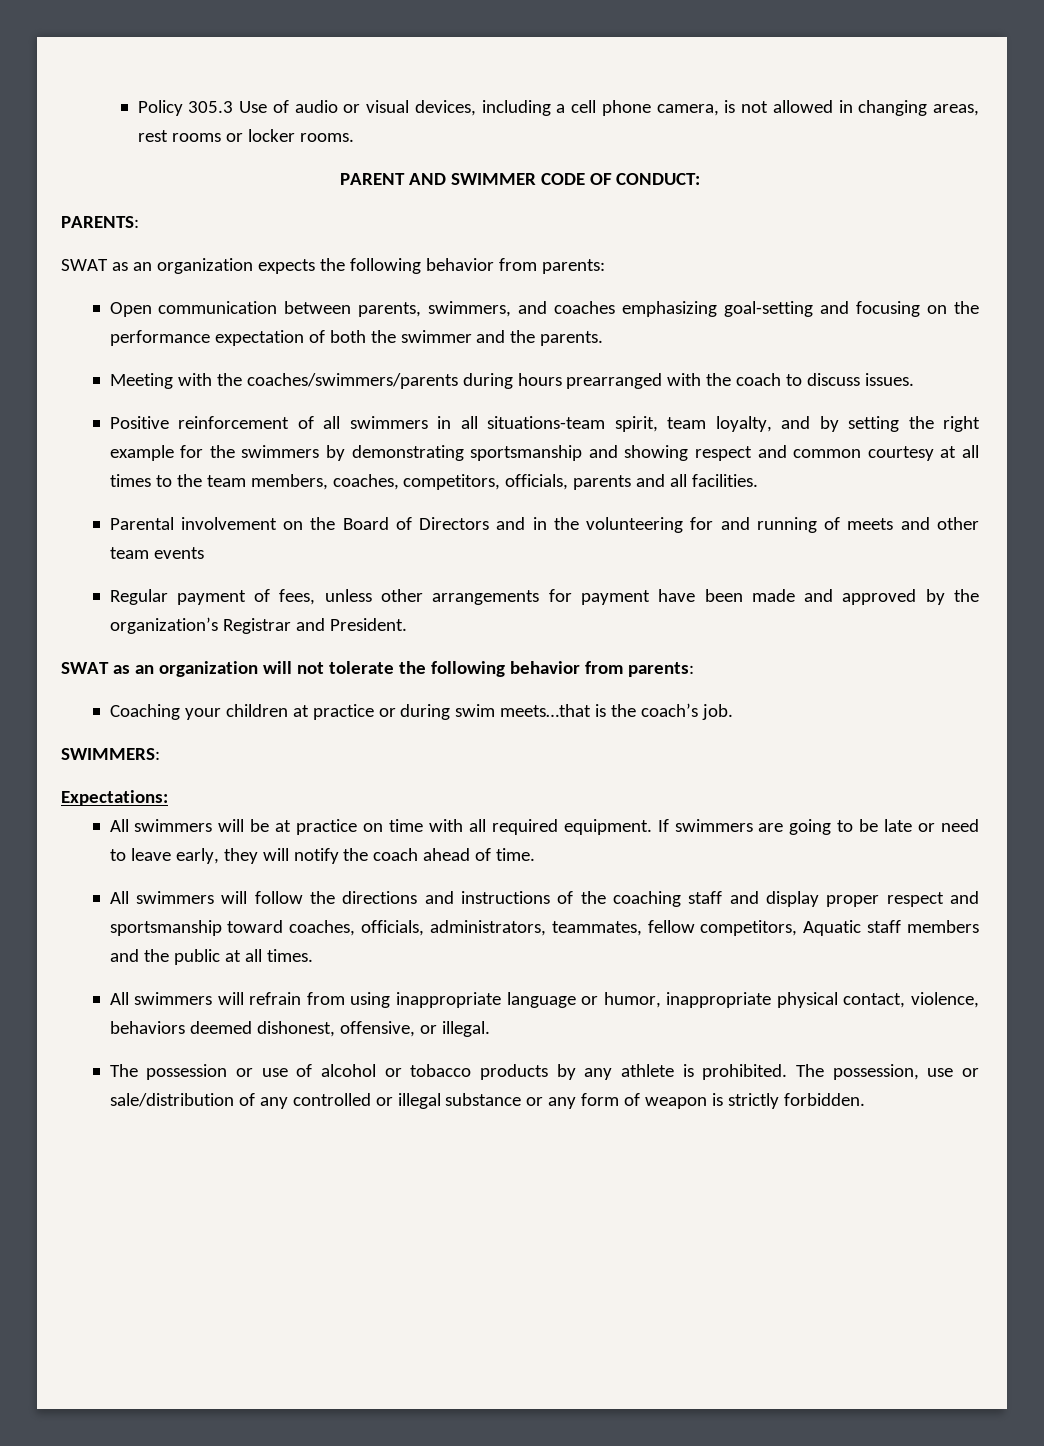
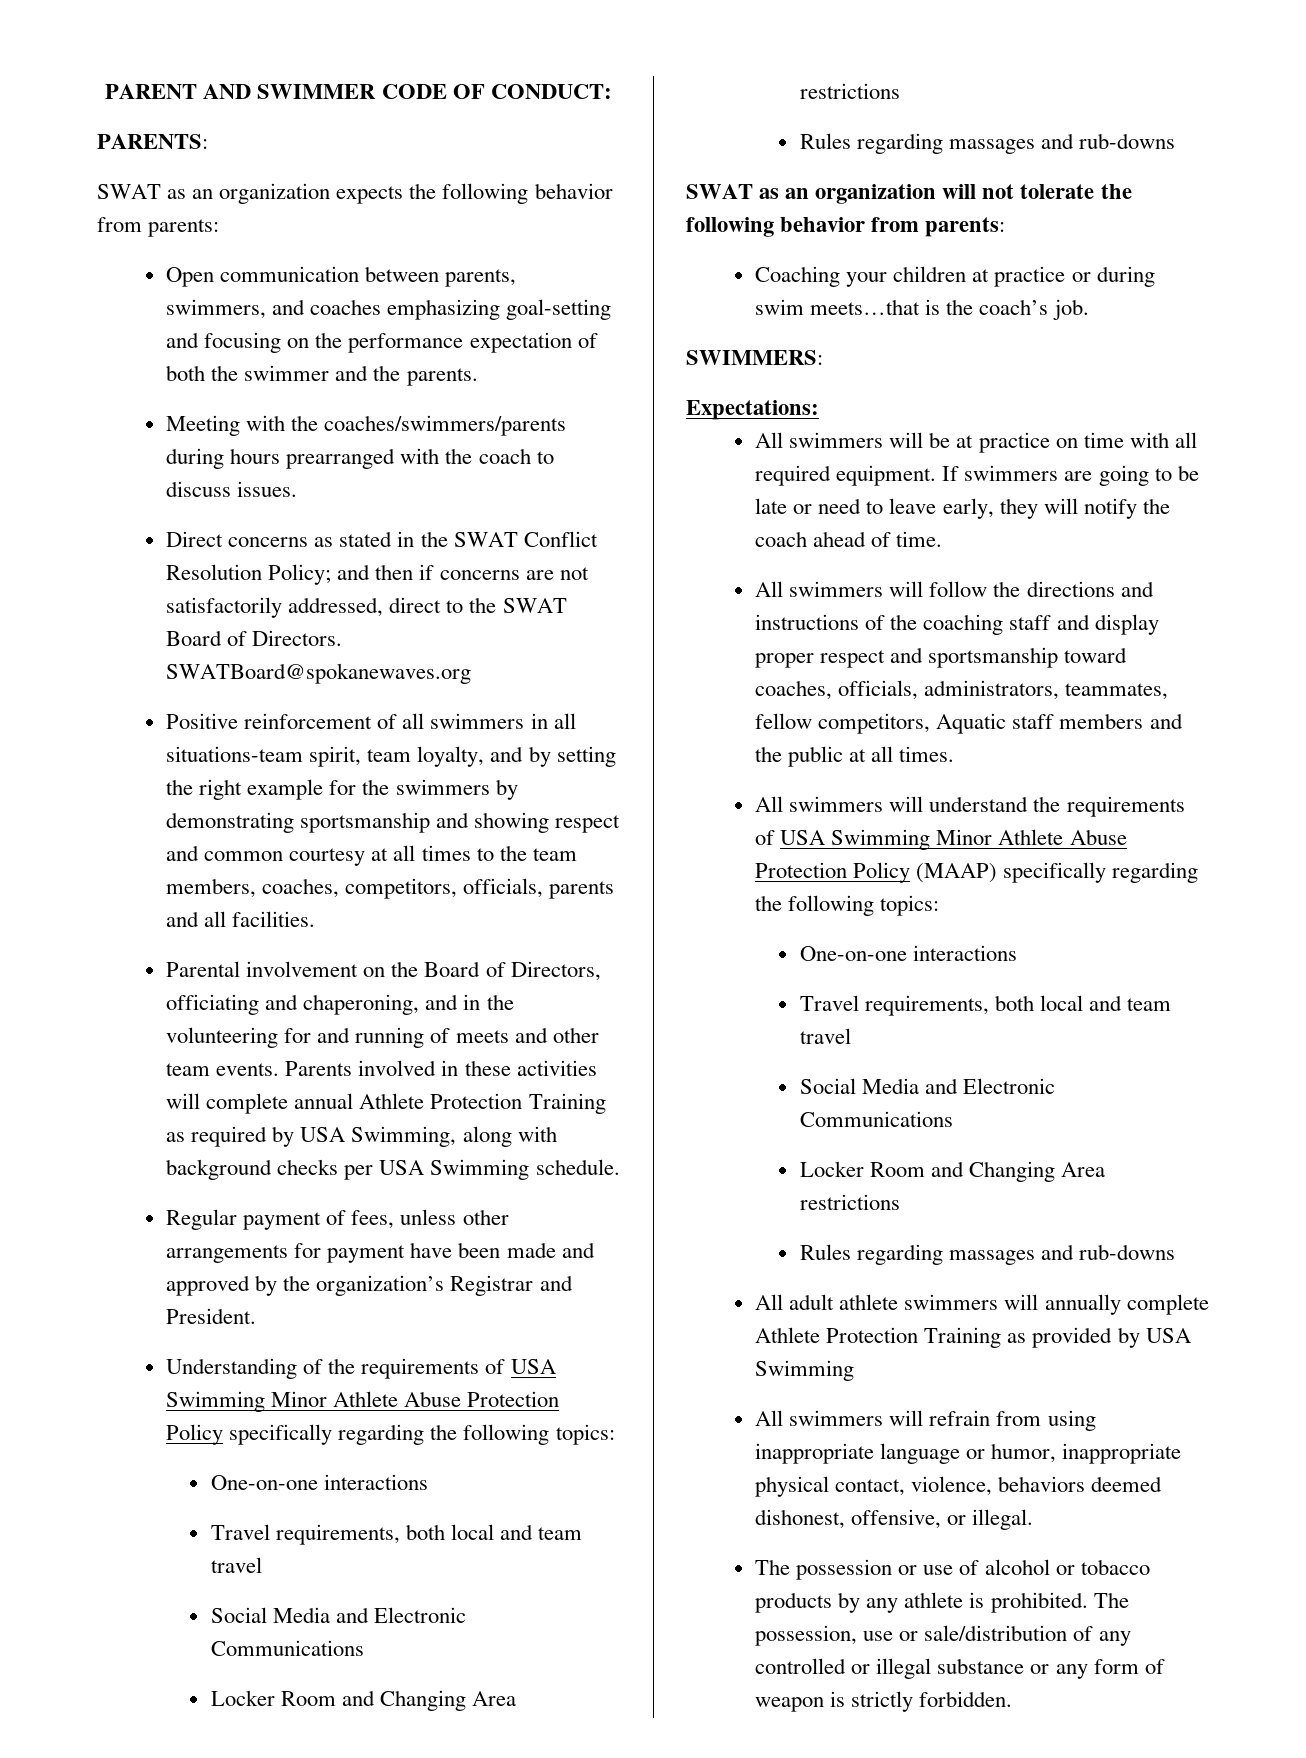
[137,100,980,116] [137,129,354,142] Policy 305.3 Use of audio or visual devices, including a cell phone camera, is not allowed in changing areas, rest rooms or locker rooms. // -> (105, 91) none
(915, 379) none -> [166,531,598,547] [166,564,589,585] [166,597,567,618] [166,630,343,646] [166,663,472,684] // Direct concerns as stated in the SWAT Conflict Resolution Policy; and then if concerns are not satisfactorily addressed, direct to the SWAT Board of Directors. SWATBoard@spokanewaves.org
[419,517,490,530] Directors -> [510,961,601,981] [166,994,420,1015] Directors, officiating and chaperoning,
[153,547,204,559] events -> [216,1060,597,1076] [166,1093,606,1114] [166,1126,557,1147] [166,1159,620,1180] events. Parents involved in these activities will complete annual Athlete Protection Training as required by USA Swimming, along with background checks per USA Swimming schedule.
(407, 624) none -> [166,1358,556,1379] [166,1391,560,1412] [166,1424,615,1445] [210,1474,428,1490] [210,1524,582,1545] [210,1557,262,1573] [210,1607,466,1623] [210,1640,364,1656] [210,1690,516,1711] [799,83,900,99] [799,133,1175,154] // Understanding of the requirements of USA Swimming Minor Athlete Abuse Protection Policy specifically regarding the following topics: // One-on-one interactions // Travel requirements, both local and team travel // Social Media and Electronic Communications // Locker Room and Changing Area restrictions // Rules regarding massages and rub-downs
(313, 955) none -> [755,796,1185,817] [755,829,1127,850] [755,862,1199,883] [755,895,940,916] [799,945,1017,961] [799,995,1171,1016] [799,1028,851,1044] [799,1078,1055,1094] [799,1111,953,1127] [799,1161,1105,1182] [799,1194,900,1210] [799,1244,1175,1265] [755,1294,1209,1315] [755,1327,1191,1348] [755,1360,855,1381] // All swimmers will understand the requirements of USA Swimming Minor Athlete Abuse Protection Policy (MAAP) specifically regarding the following topics: // One-on-one interactions // Travel requirements, both local and team travel // Social Media and Electronic Communications // Locker Room and Changing Area restrictions // Rules regarding massages and rub-downs // All adult athlete swimmers will annually complete Athlete Protection Training as provided by USA Swimming

